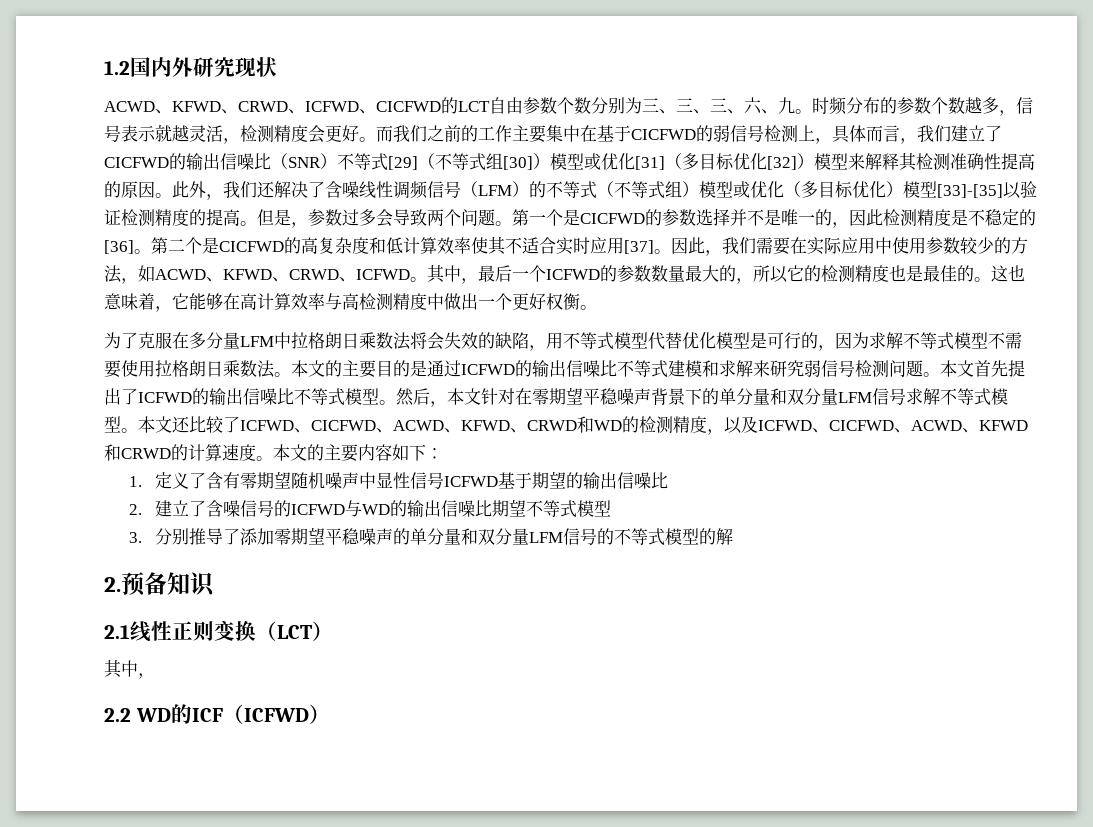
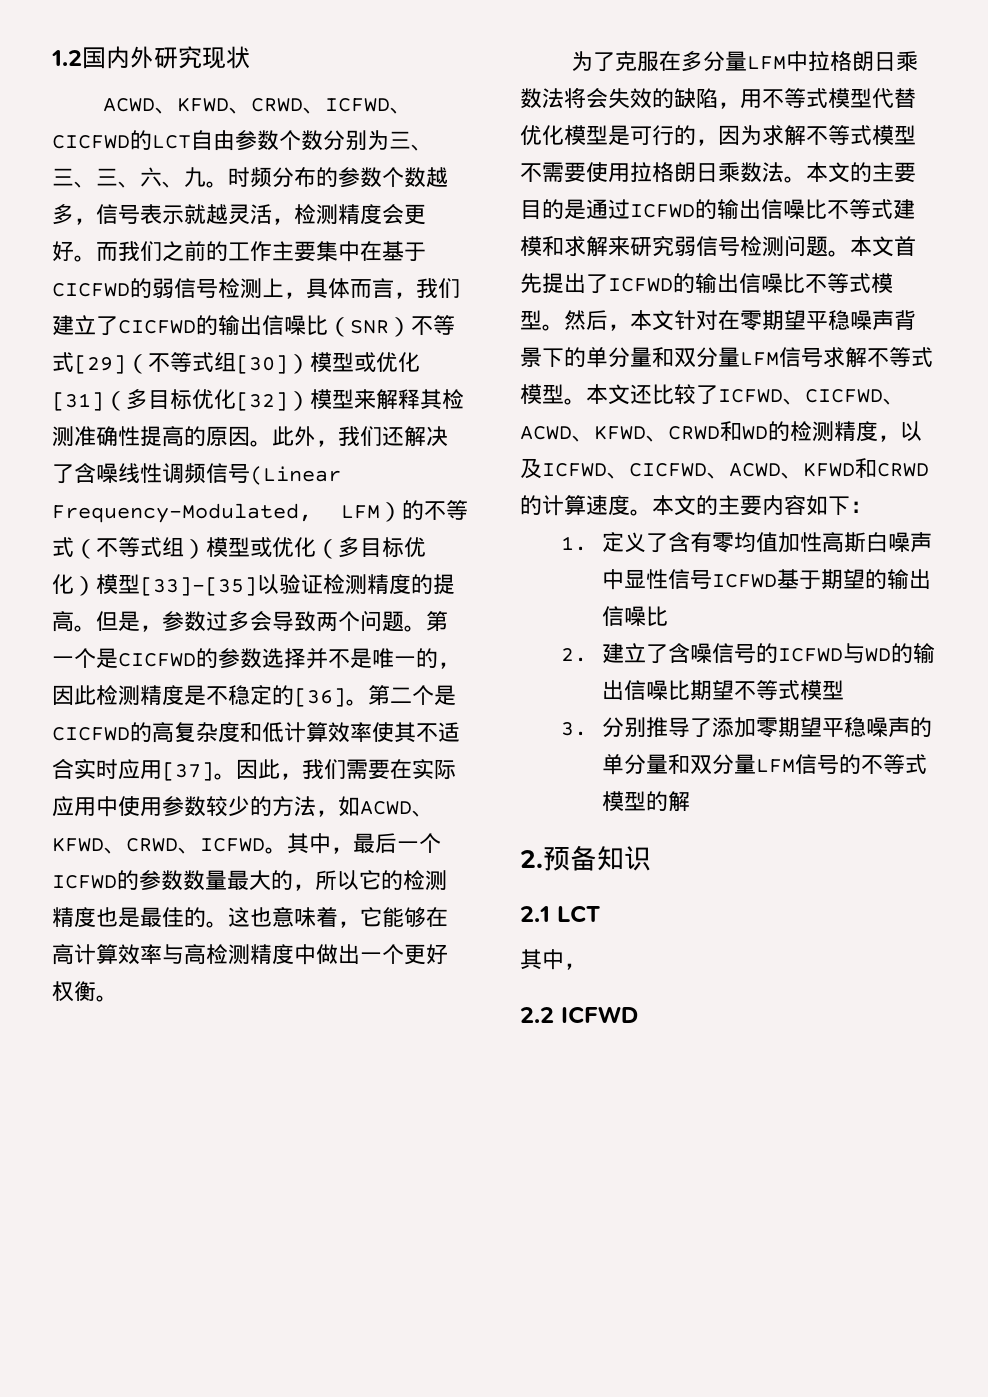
[461,181,478,197] （ -> [250,466,341,485] [52,503,312,523] (Linear Frequency-Modulated,
[256,471,325,489] 期望随机 -> [733,532,888,553] 均值加性高斯白
[130,620,333,642] 线性正则变换（LCT） -> [557,905,600,923] LCT
[135,704,330,724] WD的ICF（ICFWD） -> [561,1006,638,1024] ICFWD

